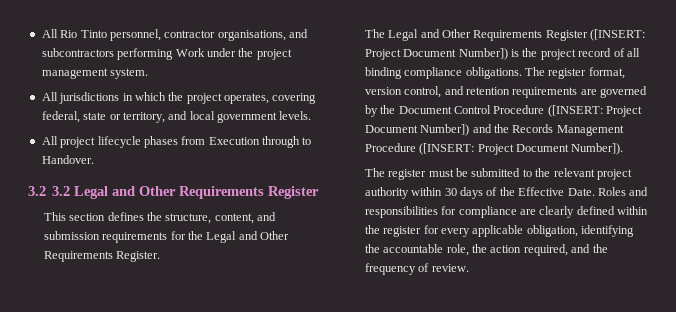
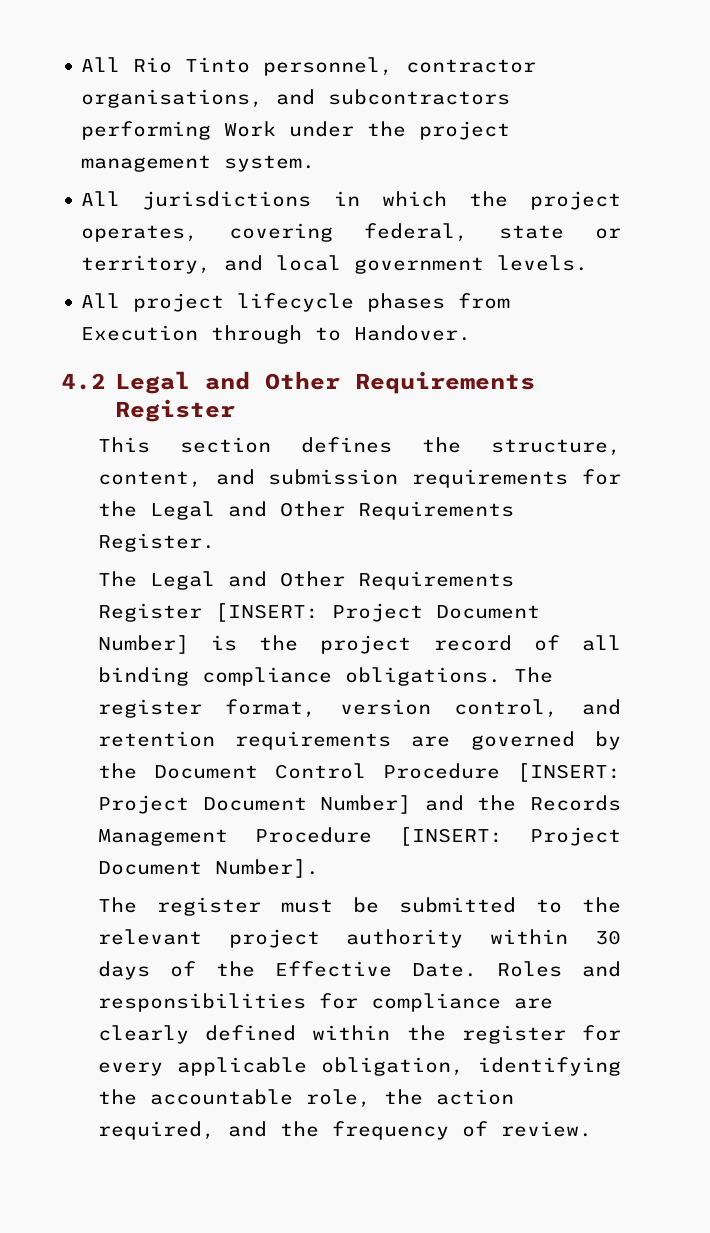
[28,186,71,196] 3.2 3.2 -> [61,373,106,390] 4.2
[590,29,646,41] [364,48,508,60] ([INSERT: Project Document Number]) -> [214,603,540,622] [97,635,189,654] [INSERT: Project Document Number]
[547,105,643,117] [364,124,470,136] ([INSERT: Project Document Number]) -> [517,763,622,782] [97,795,412,814] [INSERT: Project Document Number]
[419,143,624,155] ([INSERT: Project Document Number]). -> [398,827,621,846] [97,859,319,878] [INSERT: Project Document Number].

